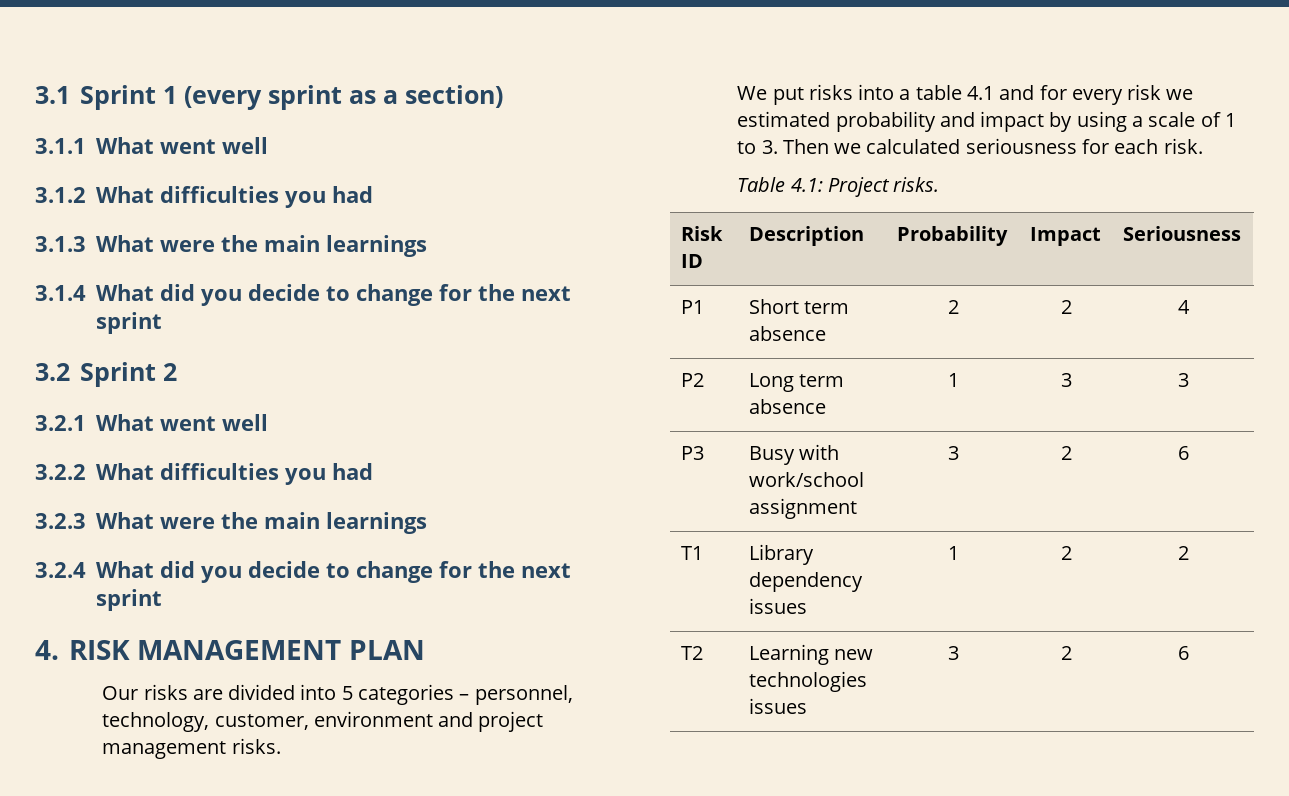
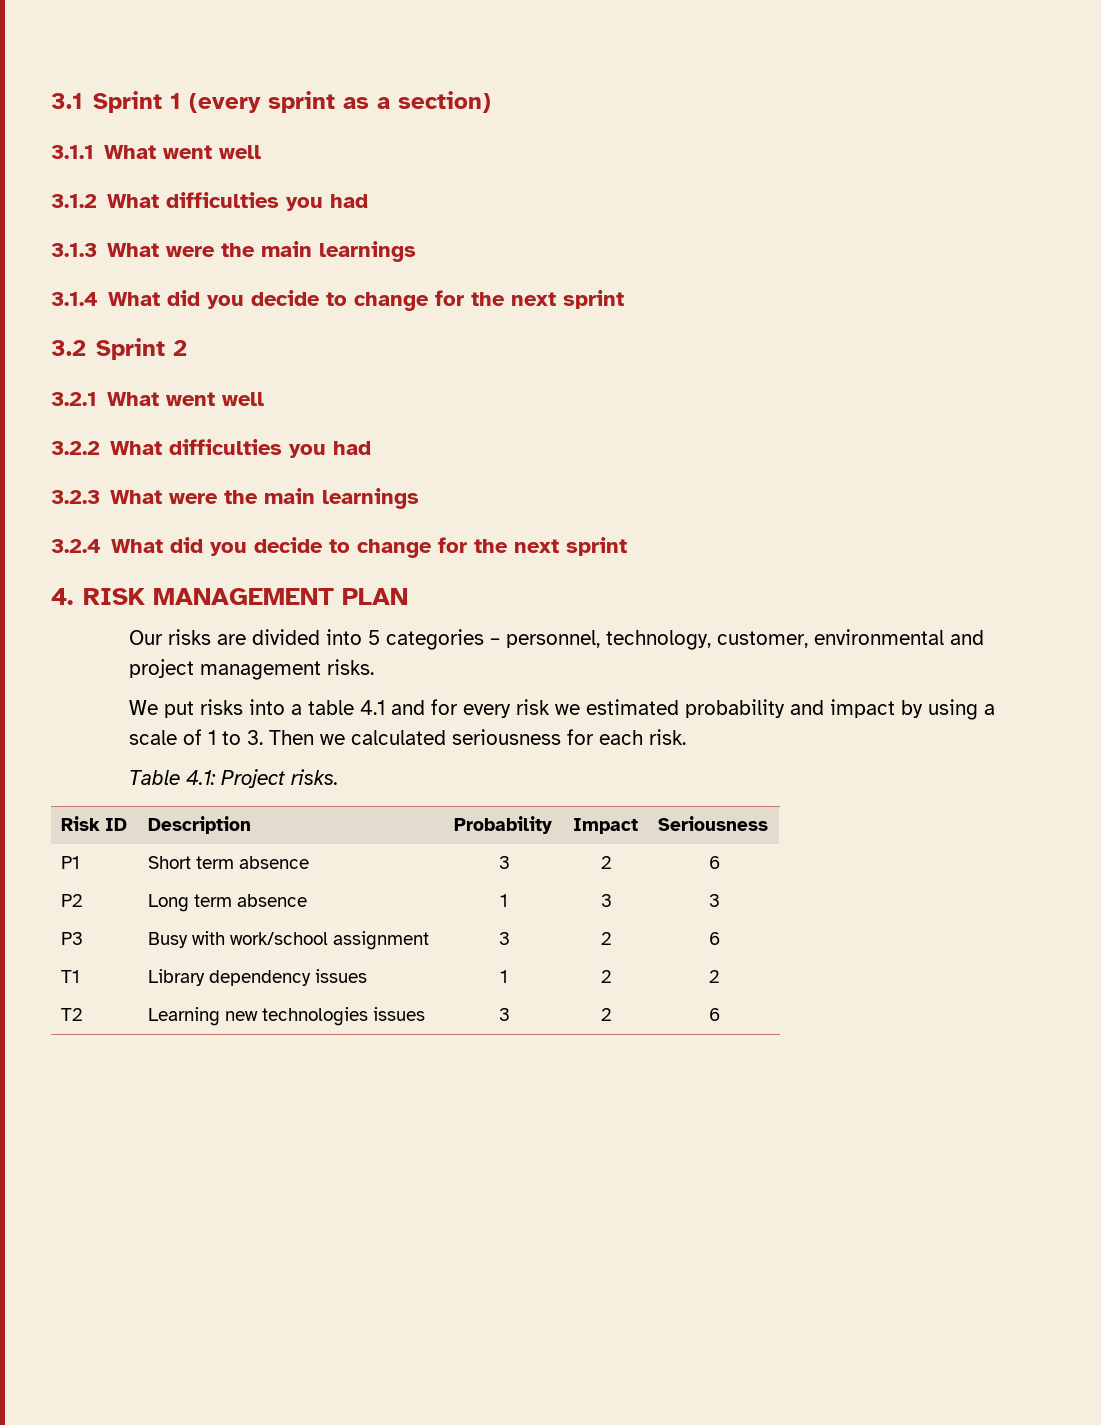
[313,711,433,727] environment -> [814,629,945,645] environmental
[947,300,959,314] [1060,300,1072,314] [1177,300,1190,314] 2 | 2 | 4 -> [498,856,510,869] [601,856,611,869] [708,856,720,869] 3 | 2 | 6

